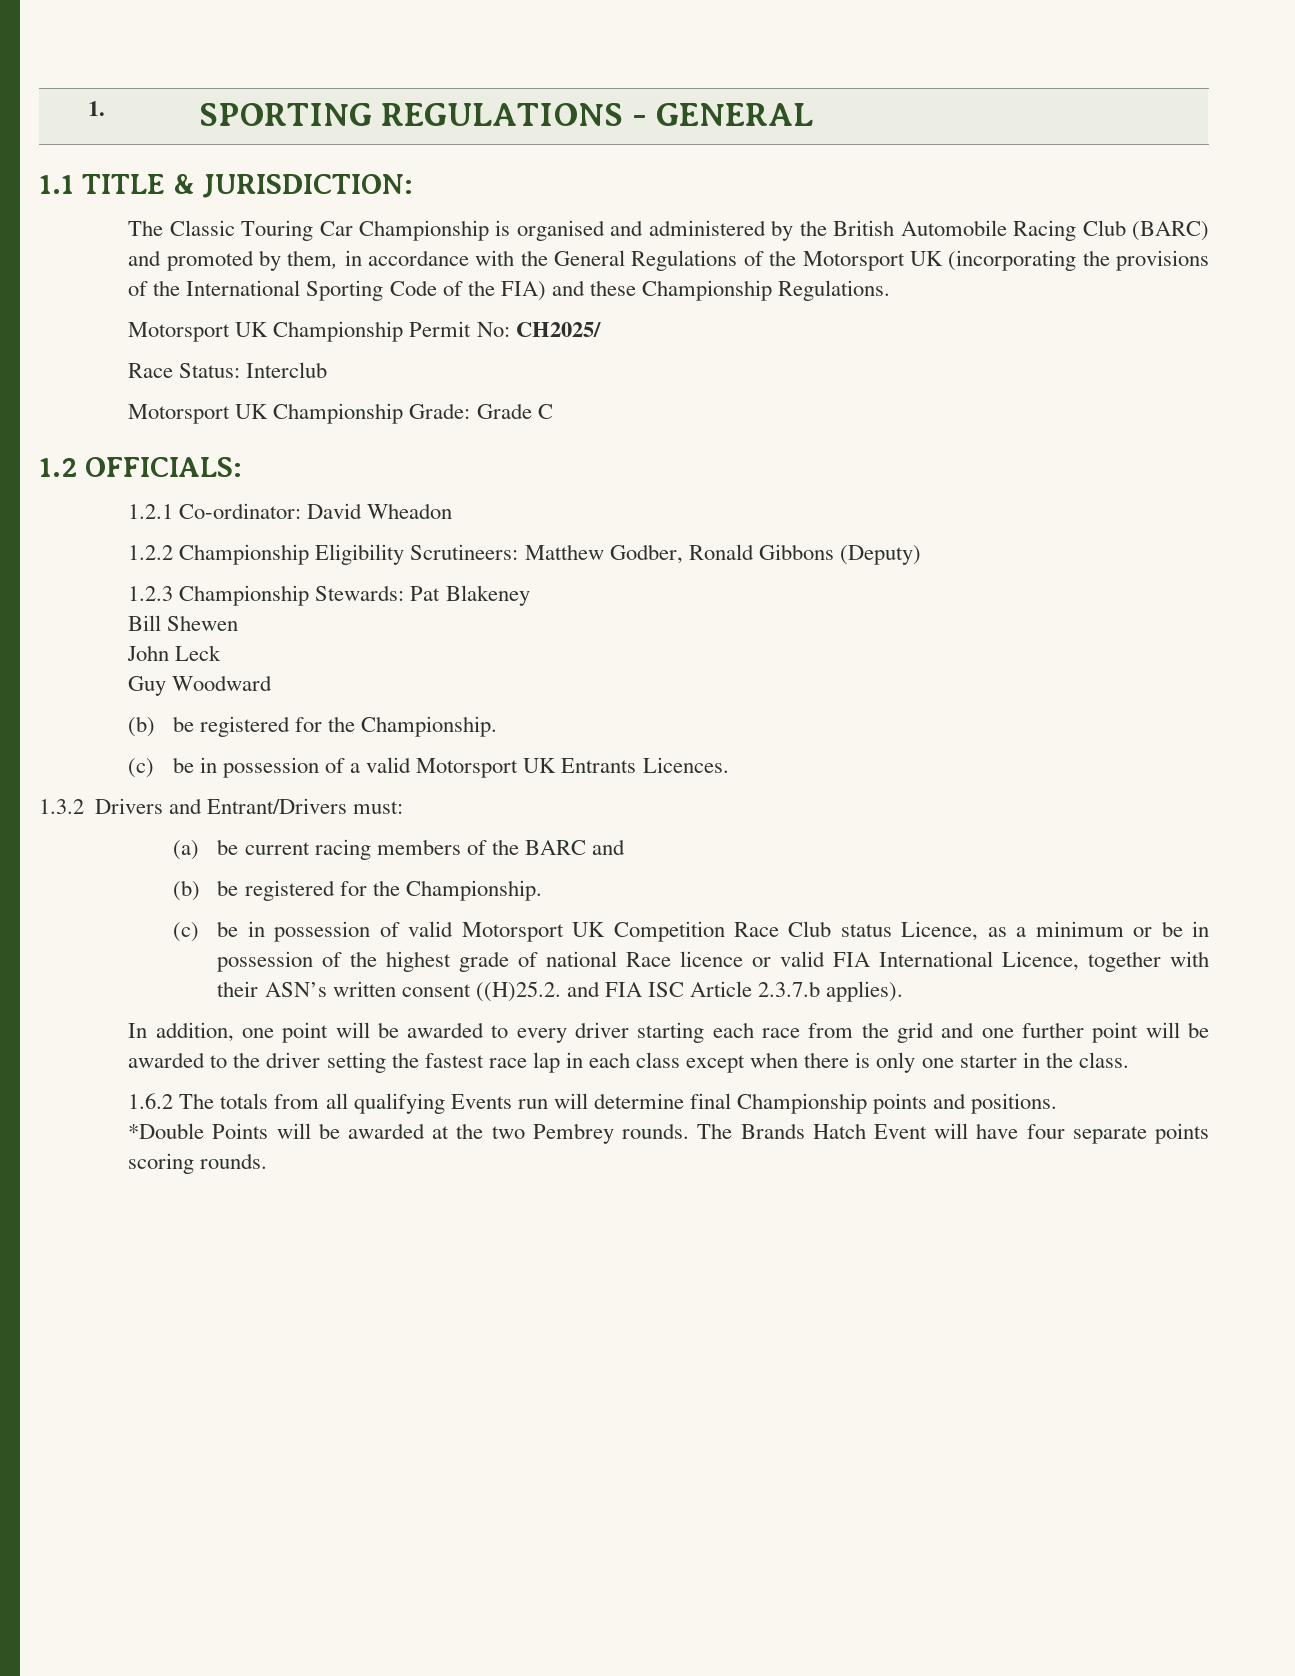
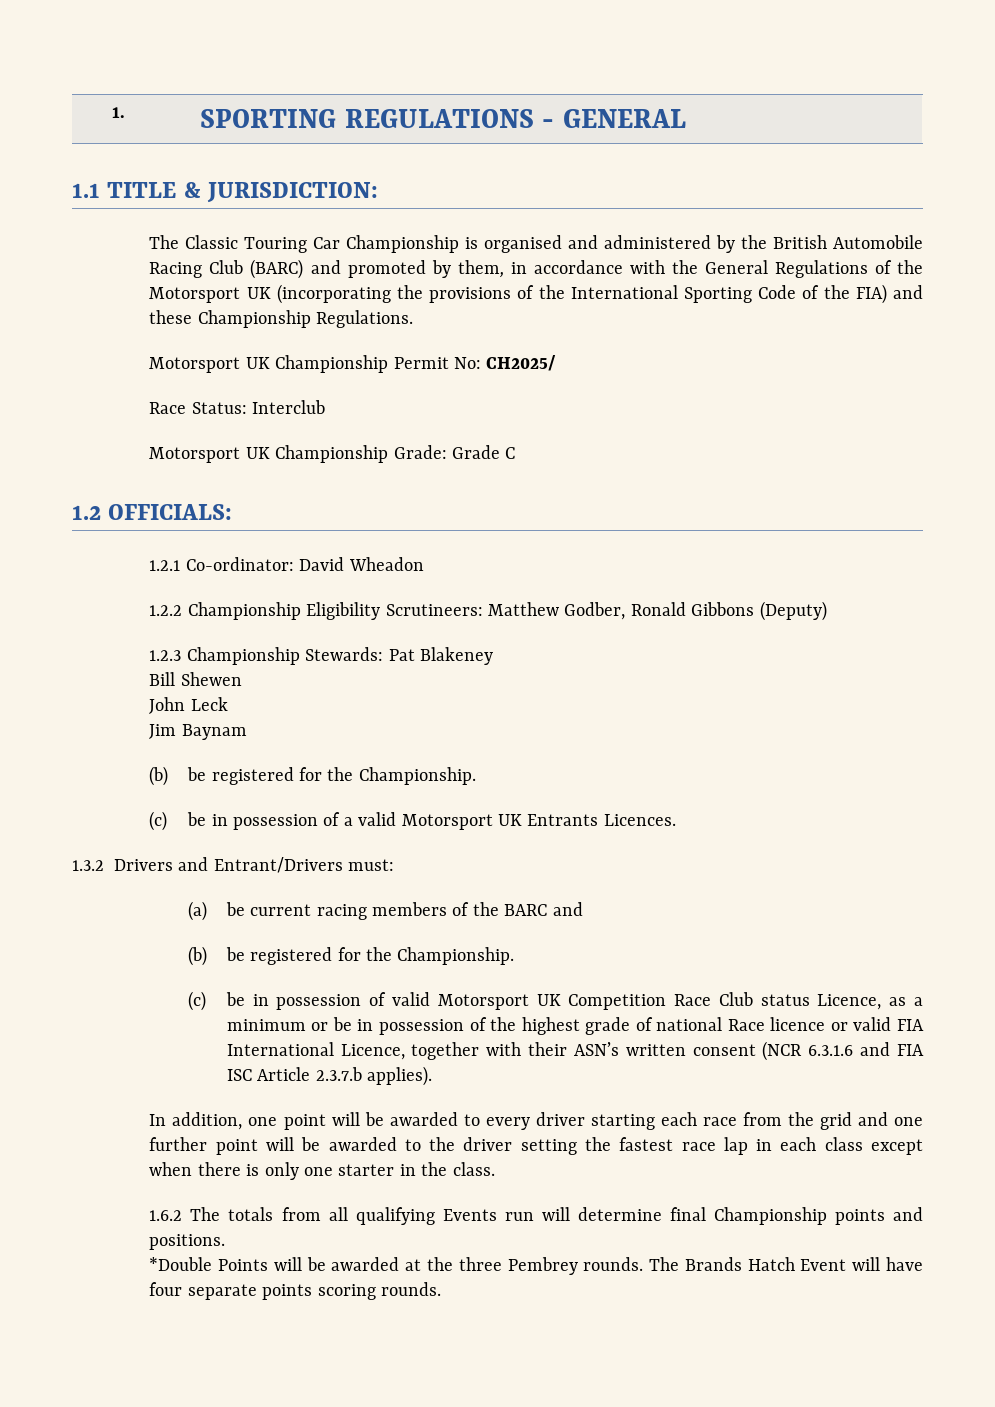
[128,675,273,696] Guy Woodward -> [149,724,247,740] Jim Baynam
[475,981,561,1002] ((H)25.2. -> [762,1041,854,1061] (NCR 6.3.1.6
[491,1126,525,1139] two -> [458,1257,502,1271] three

